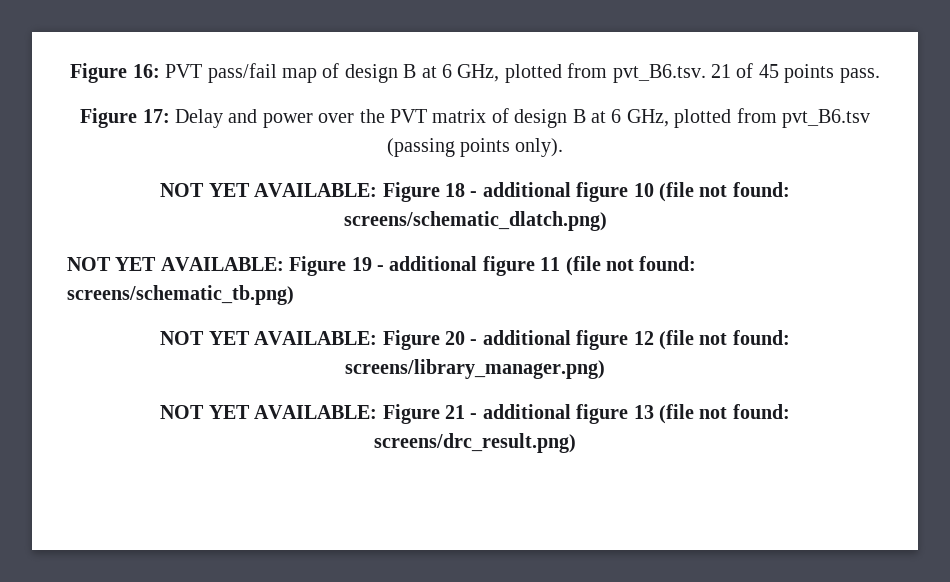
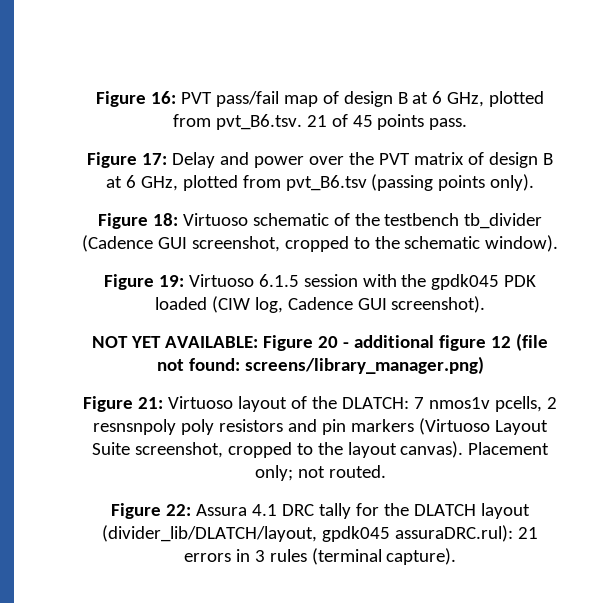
[160,182,790,202] [343,211,607,231] [67,256,697,276] [67,285,294,305] NOT YET AVAILABLE: Figure 18 - additional figure 10 (file not found: screens/schematic_dlatch.png) // NOT YET AVAILABLE: Figure 19 - additional figure 11 (file not found: screens/schematic_tb.png) -> [97,213,543,229] [81,235,559,252] [103,274,537,290] [154,296,486,313] Figure 18: Virtuoso schematic of the testbench tb_divider (Cadence GUI screenshot, cropped to the schematic window). // Figure 19: Virtuoso 6.1.5 session with the gpdk045 PDK loaded (CIW log, Cadence GUI screenshot).
[160,404,790,424] [374,433,576,453] NOT YET AVAILABLE: Figure 21 - additional figure 13 (file not found: screens/drc_result.png) -> [83,396,557,412] [93,418,548,435] [91,441,550,458] [254,465,386,481] [111,503,530,519] [102,525,538,542] [183,548,457,565] Figure 21: Virtuoso layout of the DLATCH: 7 nmos1v pcells, 2 resnsnpoly poly resistors and pin markers (Virtuoso Layout Suite screenshot, cropped to the layout canvas). Placement only; not routed. // Figure 22: Assura 4.1 DRC tally for the DLATCH layout (divider_lib/DLATCH/layout, gpdk045 assuraDRC.rul): 21 errors in 3 rules (terminal capture).

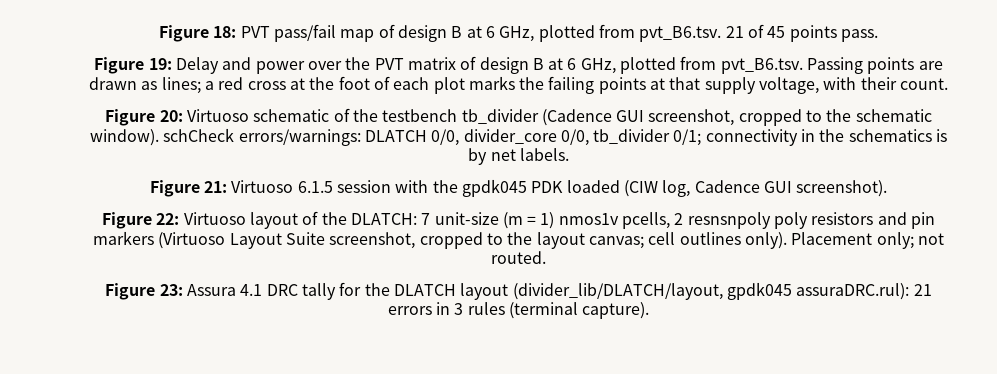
[95,91,176,107] Figure 16: -> [159,25,237,42] Figure 18:
[142,153,168,165] 17: -> [148,58,172,70] 19:
[285,174,535,191] [97,213,178,229] pvt_B6.tsv (passing points only). // Figure 18: -> [720,57,943,74] [88,76,949,94] [105,109,183,126] pvt_B6.tsv. Passing points are drawn as lines; a red cross at the foot of each plot marks the failing points at that supply voltage, with their count. // Figure 20:
[103,274,184,290] // Figure 19: -> [163,128,948,146] [468,148,569,165] [149,180,228,197] schCheck errors/warnings: DLATCH 0/0, divider_core 0/0, tb_divider 0/1; connectivity in the schematics is by net labels. // Figure 21:
[92,333,548,351] [156,356,484,374] [83,396,164,412] NOT YET AVAILABLE: Figure 20 - additional figure 12 (file not found: screens/library_manager.png) // Figure 21: -> [101,212,180,229] Figure 22:
(424, 403) none -> [434,212,555,229] unit-size (m = 1)
[400,441,464,458] canvas). -> [588,232,787,249] canvas; cell outlines only).
[166,504,192,516] 22: -> [159,284,183,296] 23:

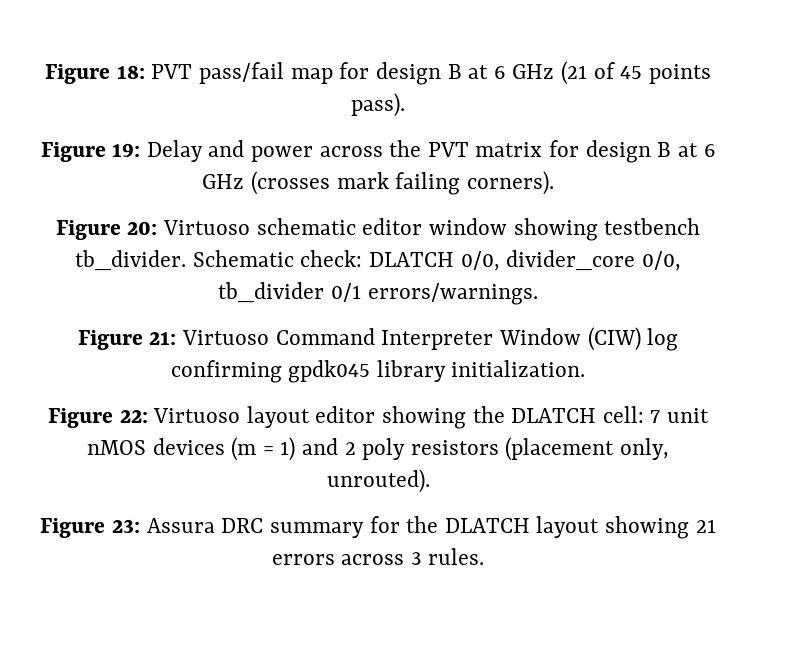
[378,24,744,42] of design B at 6 GHz, plotted from pvt_B6.tsv. 21 -> [339,61,587,85] for design B at 6 GHz (21
[840,29,878,42] pass. -> [351,93,405,117] pass).
[307,61,342,70] over -> [319,146,383,157] across
[460,56,943,74] [88,76,949,94] [105,108,932,126] [89,128,361,146] of design B at 6 GHz, plotted from pvt_B6.tsv. Passing points are drawn as lines; a red cross at the foot of each plot marks the failing points at that supply voltage, with their count. // Figure 20: Virtuoso schematic of the testbench tb_divider (Cadence GUI screenshot, cropped to the schematic window). schCheck errors/warnings: -> [549,140,716,163] [202,171,554,195] [55,218,701,241] [75,250,363,271] for design B at 6 GHz (crosses mark failing corners). // Figure 20: Virtuoso schematic editor window showing testbench tb_divider. Schematic check:
[673,129,948,146] [468,148,569,165] [149,179,888,197] [101,211,936,229] [93,231,944,249] [491,251,546,264] 0/1; connectivity in the schematics is by net labels. // Figure 21: Virtuoso 6.1.5 session with the gpdk045 PDK loaded (CIW log, Cadence GUI screenshot). // Figure 22: Virtuoso layout of the DLATCH: 7 unit-size (m = 1) nmos1v pcells, 2 resnsnpoly poly resistors and pin markers (Virtuoso Layout Suite screenshot, cropped to the layout canvas; cell outlines only). Placement only; not routed. -> [331,283,538,305] [77,327,679,351] [170,360,586,383] [47,406,710,429] [86,437,670,461] [326,469,430,493] 0/1 errors/warnings. // Figure 21: Virtuoso Command Interpreter Window (CIW) log confirming gpdk045 library initialization. // Figure 22: Virtuoso layout editor showing the DLATCH cell: 7 unit nMOS devices (m = 1) and 2 poly resistors (placement only, unrouted).
[240,283,337,300] 4.1 DRC tally -> [221,518,364,538] DRC summary
[512,282,932,300] [387,302,650,319] (divider_lib/DLATCH/layout, gpdk045 assuraDRC.rul): 21 errors in 3 rules (terminal capture). -> [604,516,716,539] [271,548,485,565] showing 21 errors across 3 rules.

